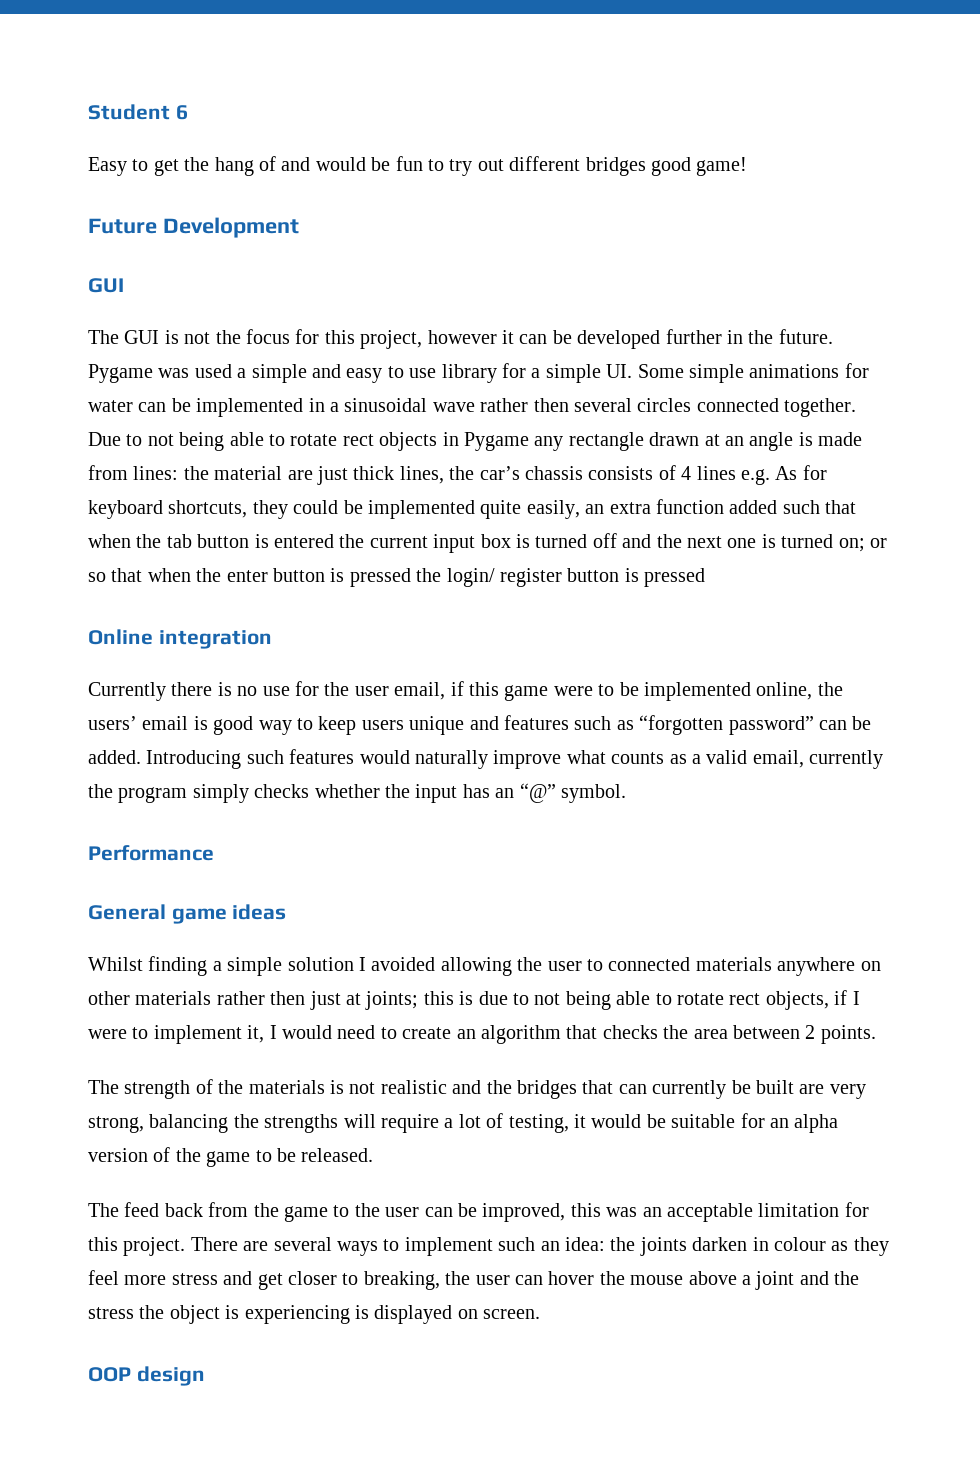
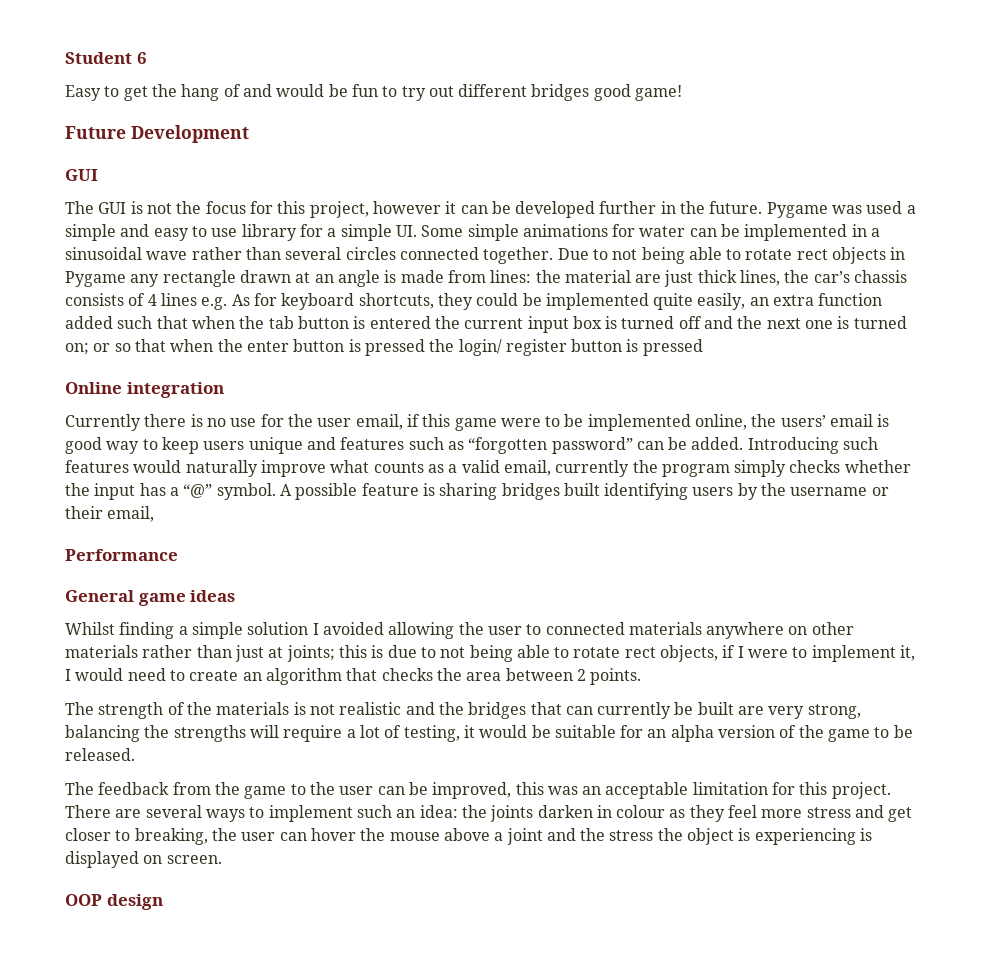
[533,398,569,412] then -> [245,247,281,260] than
[495,788,515,798] an -> [169,487,179,496] a
(626, 793) none -> [279,483,889,500] [65,506,155,522] A possible feature is sharing bridges built identifying users by the username or their email,
[270,991,306,1005] then -> [196,645,232,658] than
[124,1202,203,1217] feed back -> [98,782,170,795] feedback

